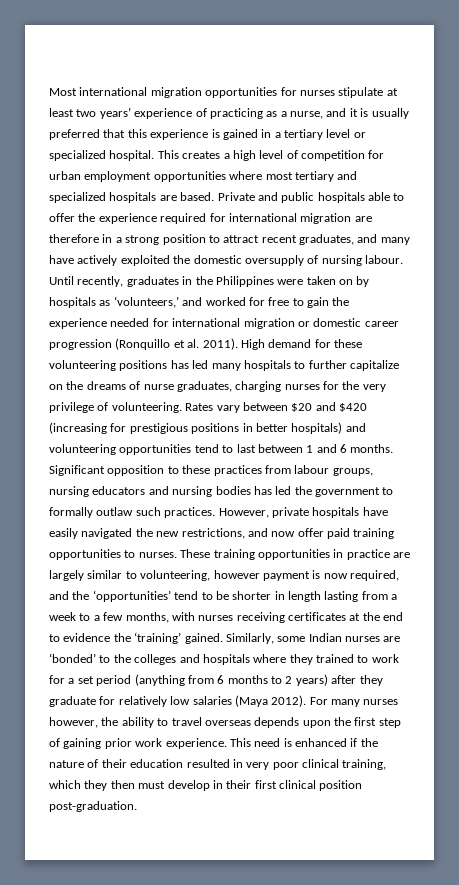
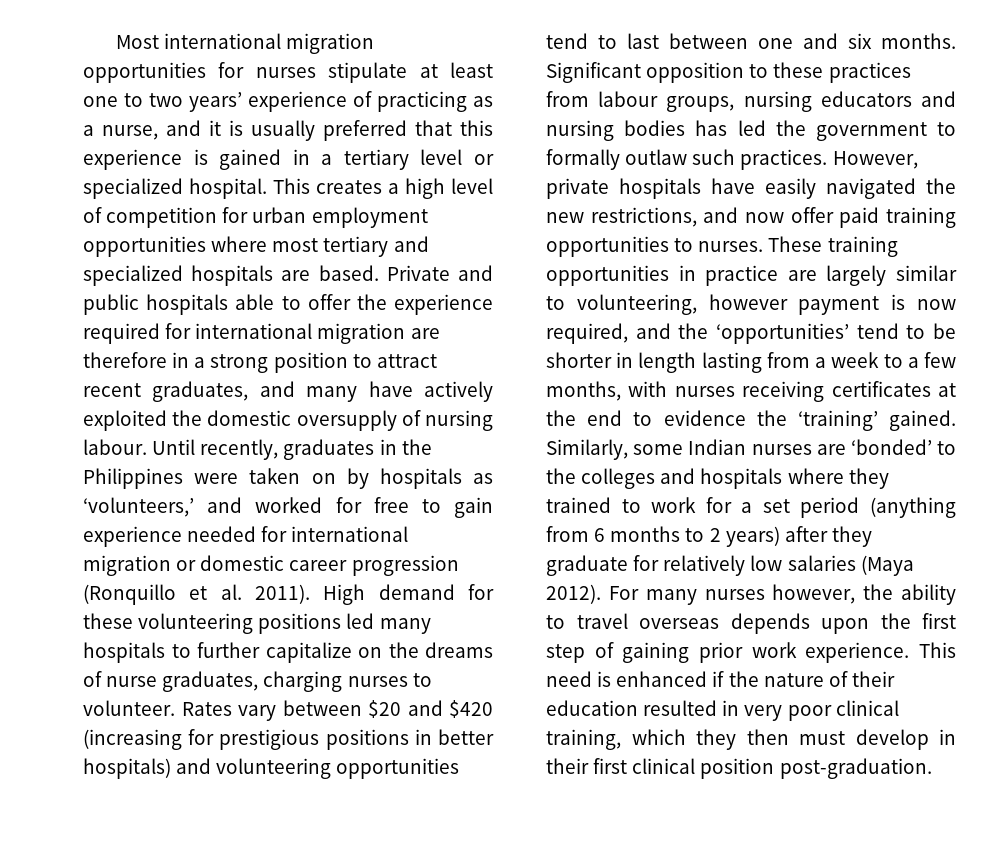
(74, 112) none -> [83,93,143,107] one to
[332,297,350,306] the -> (494, 507) none
[170,360,189,369] has -> (342, 623) none
[323,381,386,392] [49,402,182,413] for the very privilege of volunteering. -> [412,673,432,687] [83,700,175,716] to volunteer.
[306,444,347,453] 1 and 6 -> [758,33,872,49] one and six

